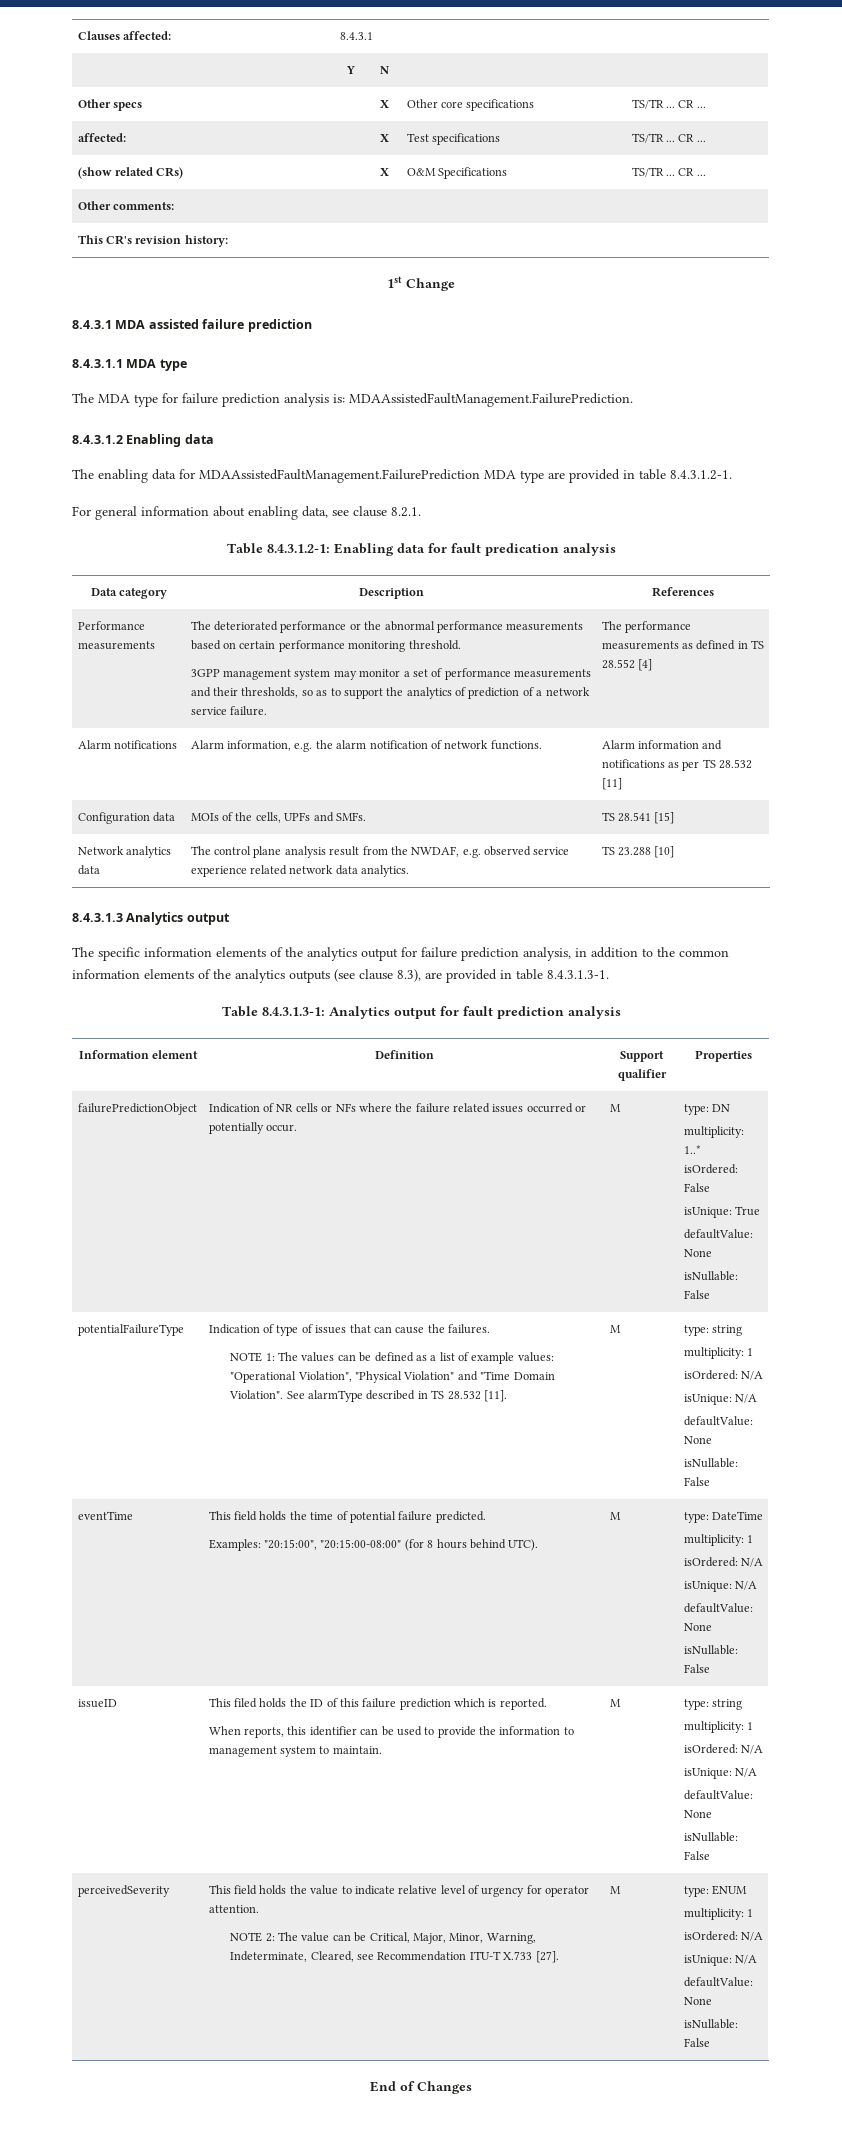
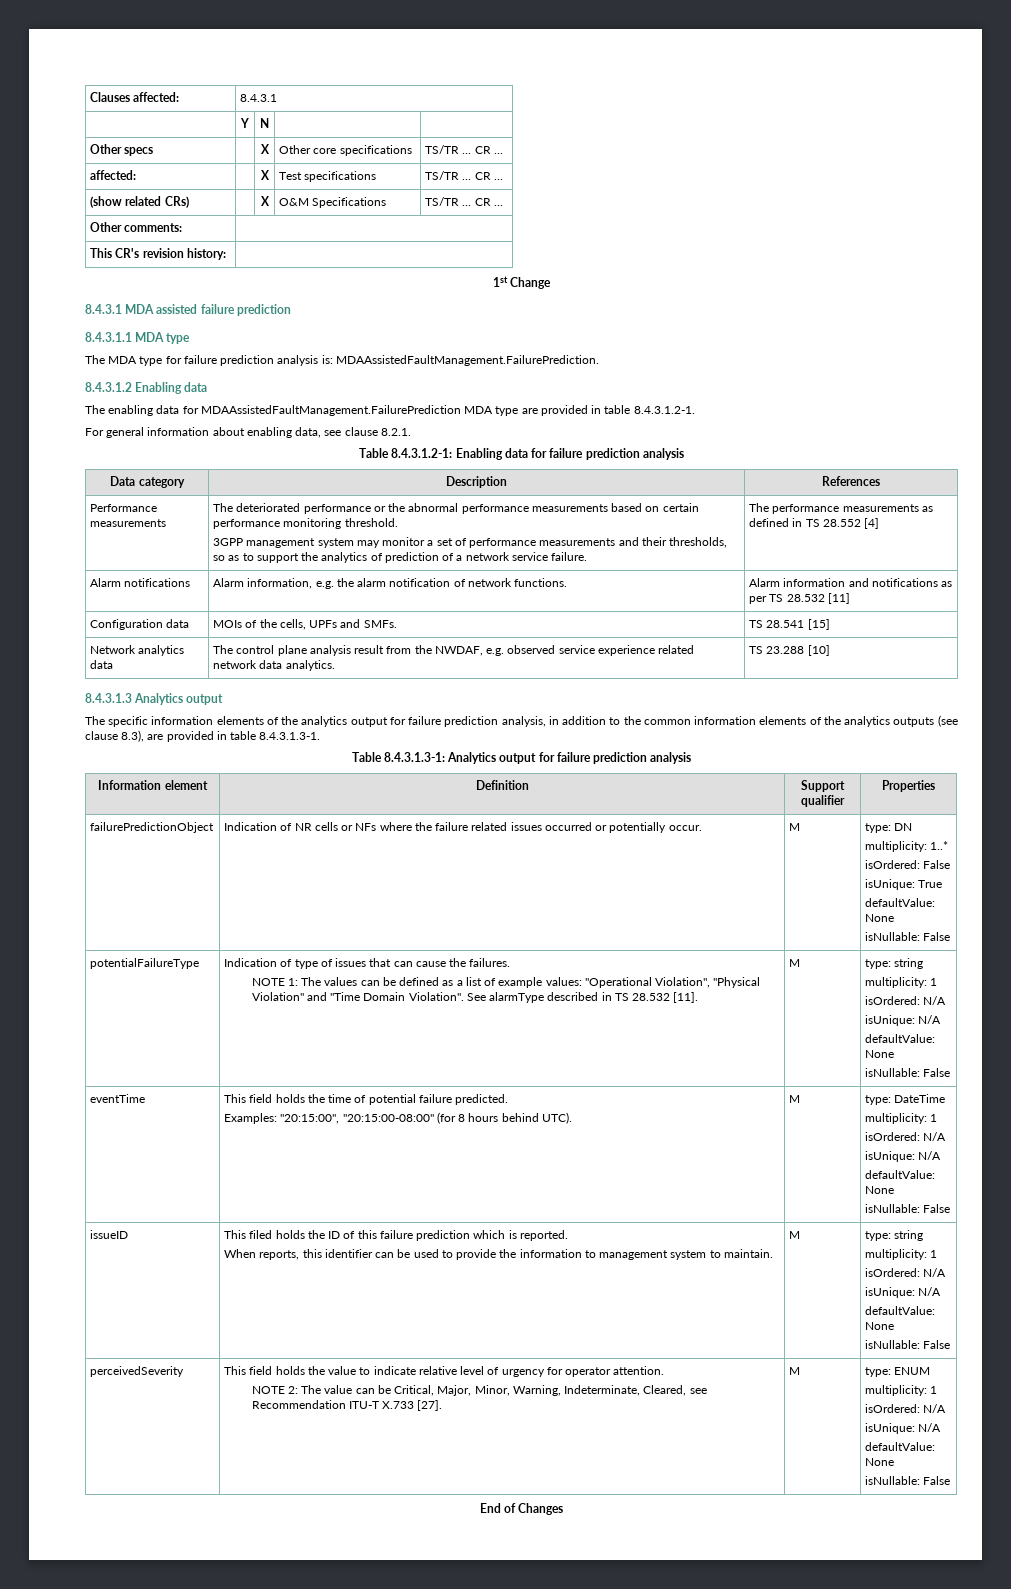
[450,543,559,556] fault predication -> [549,448,640,460] failure prediction
[462,1006,493,1016] fault -> [556,752,591,762] failure

